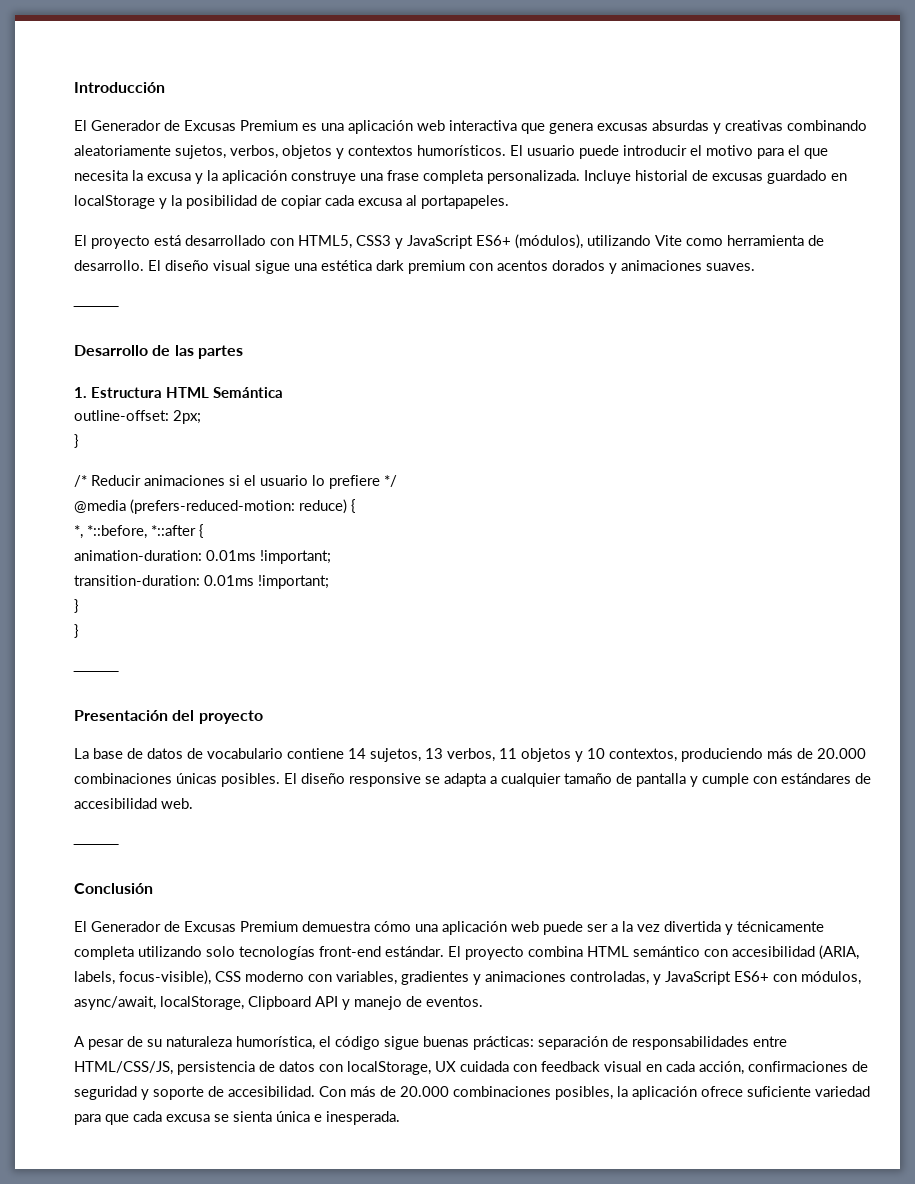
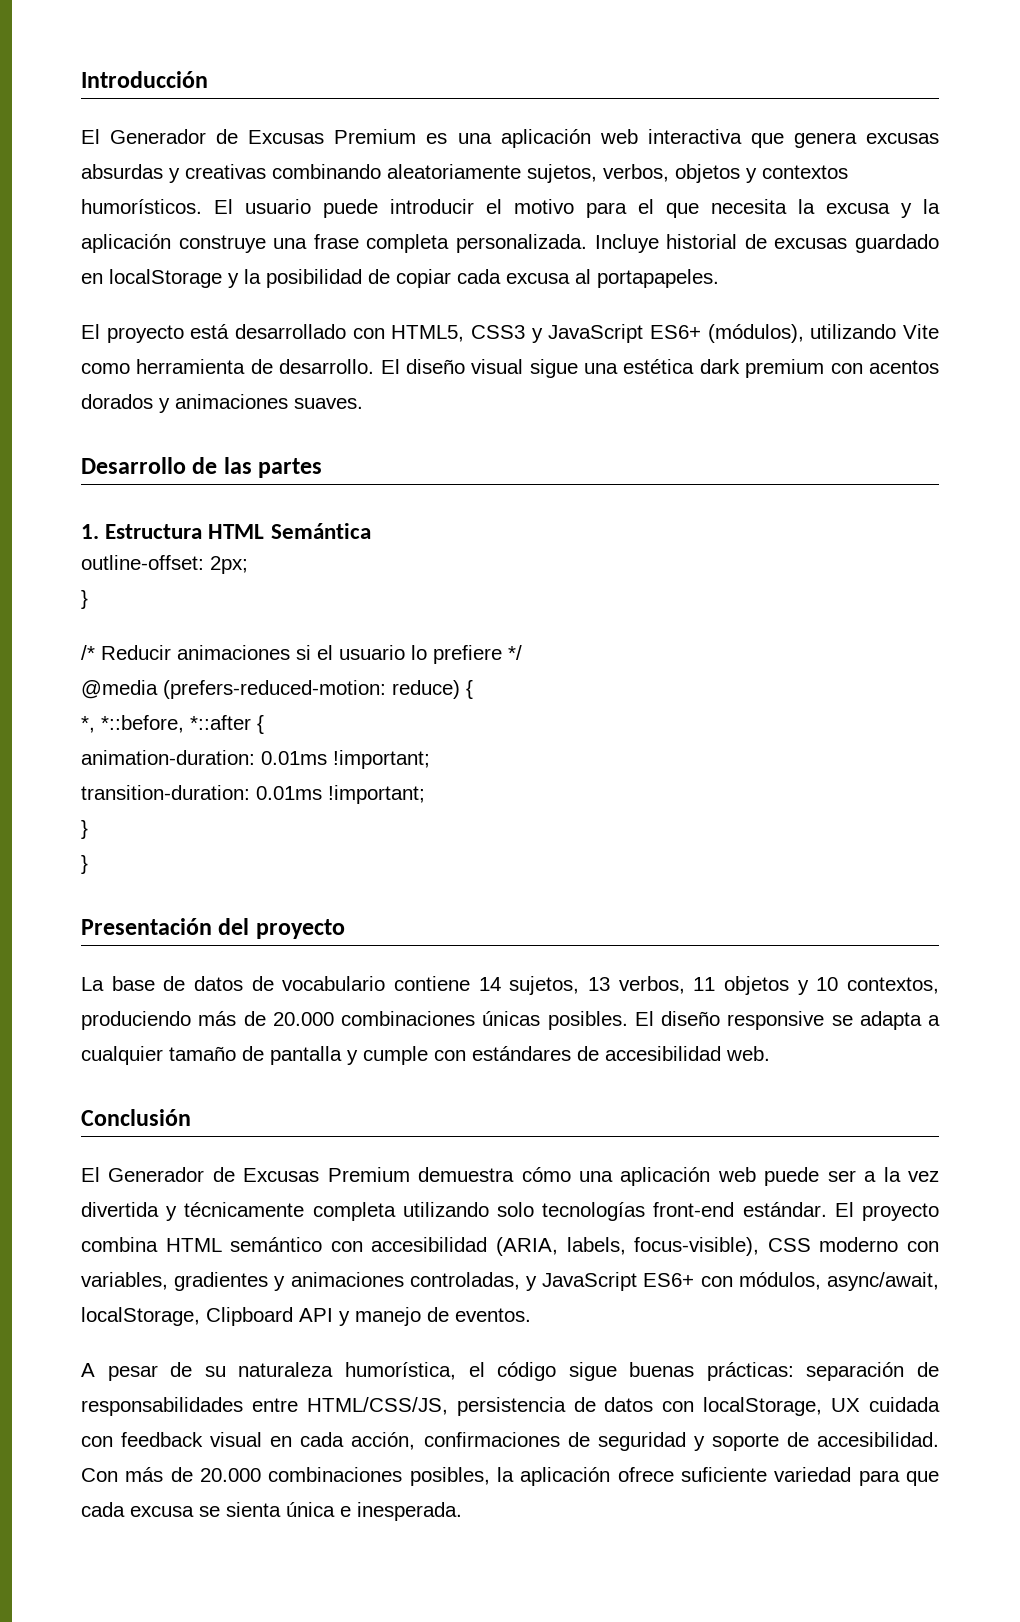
[73,306,119,311] // ──── -> (363, 403) none
[73,671,119,676] // ──── -> (88, 864) none
[73,844,119,849] // ──── -> (770, 1053) none

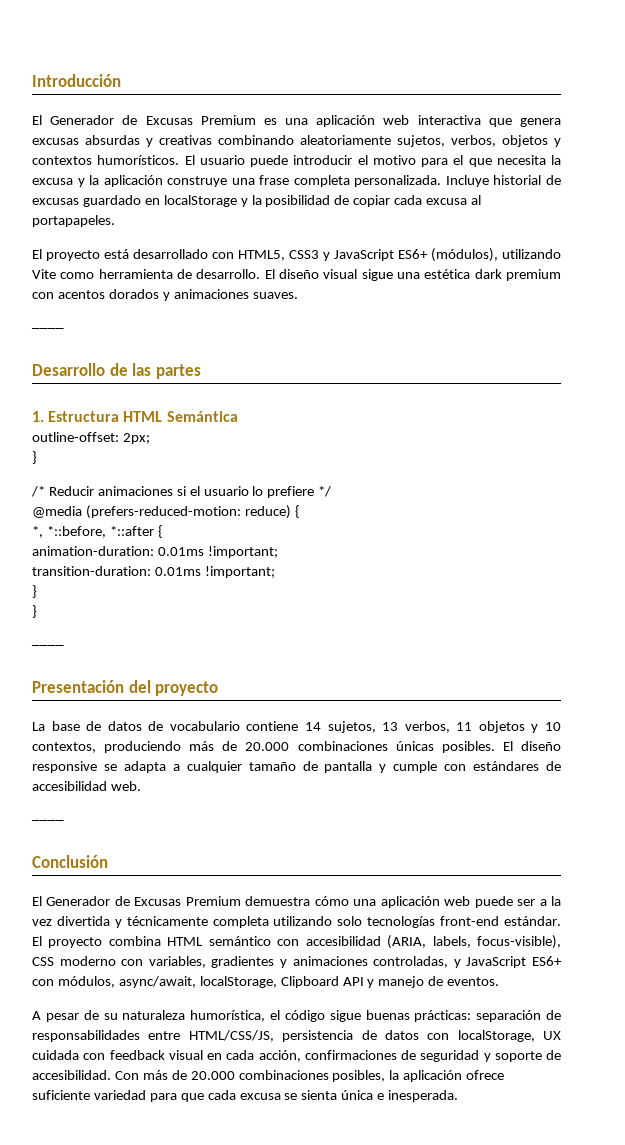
(363, 403) none -> [31,328,64,333] // ────
(88, 864) none -> [31,645,64,650] // ────
(770, 1053) none -> [31,820,64,825] // ────

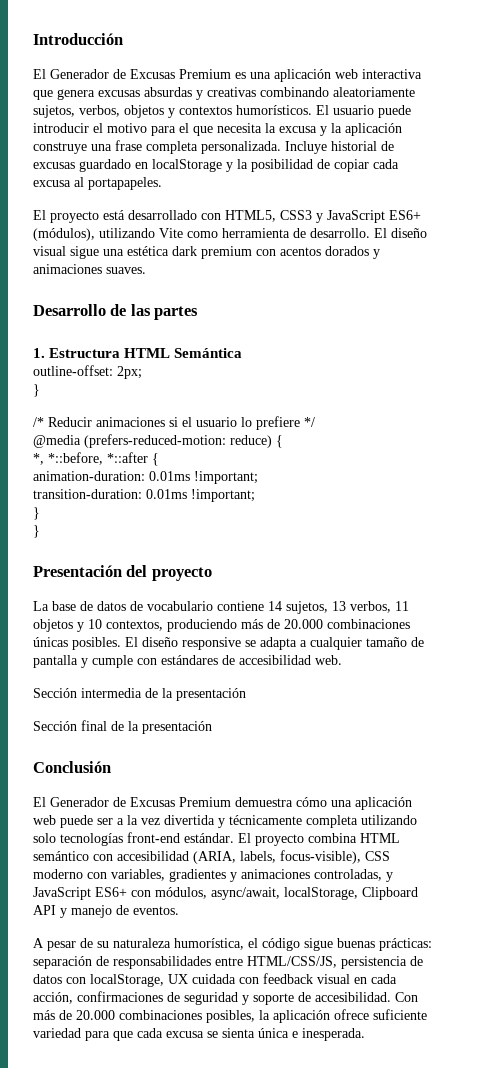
[31,328,64,333] // ──── -> (146, 270) none
[31,645,64,650] // ──── -> (40, 531) none
[31,820,64,825] ──── -> [33,688,246,701] [33,720,212,734] Sección intermedia de la presentación // Sección final de la presentación

